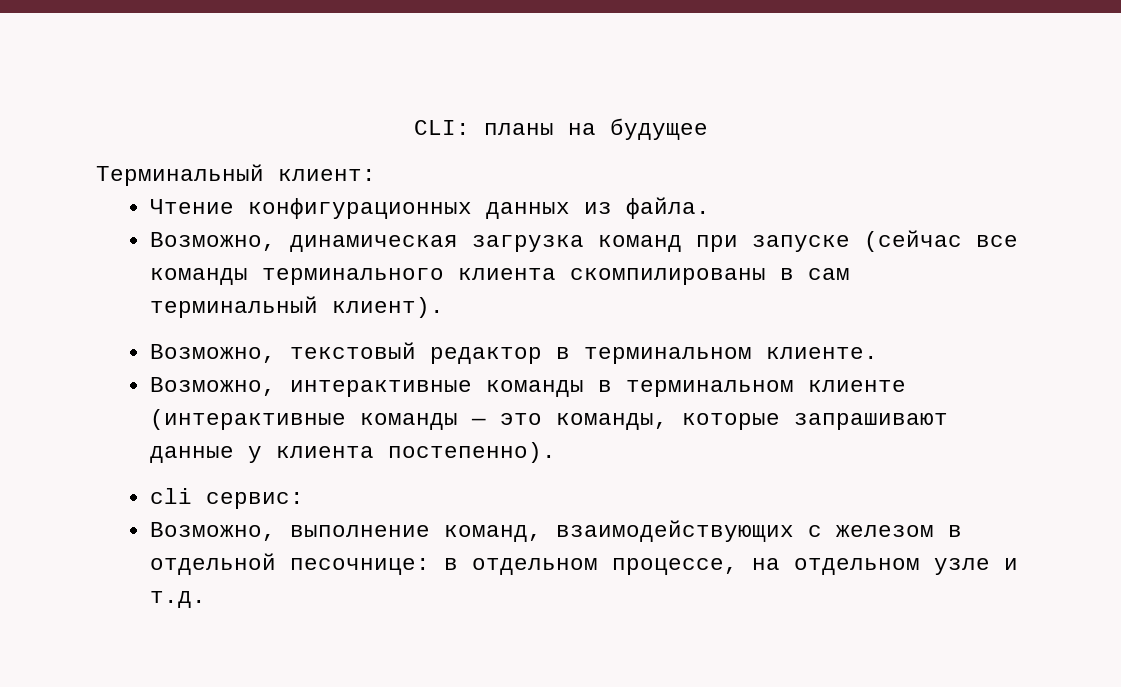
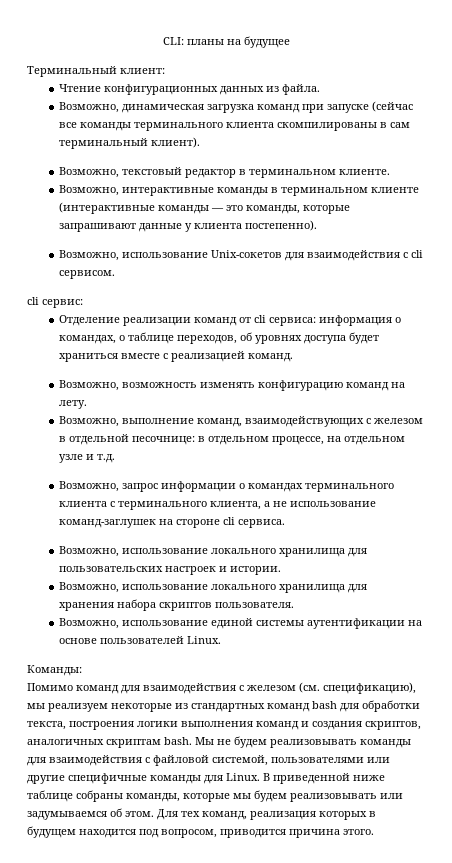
[150,488,305,509] cli сервис: -> [59,250,424,261] [59,270,116,279] [27,297,83,308] [59,315,402,326] [59,332,380,344] [59,351,294,362] [59,380,406,391] [59,400,88,409] Возможно, использование Unix-сокетов для взаимодействия с cli сервисом. // cli сервис: // Отделение реализации команд от cli сервиса: информация о командах, о таблице переходов, об уровнях доступа будет храниться вместе с реализацией команд. // Возможно, возможность изменять конфигурацию команд на лету.
(207, 599) none -> [59,481,395,492] [59,501,377,510] [59,517,286,528] [59,546,368,557] [59,566,282,575] [59,582,368,593] [59,599,295,611] [59,618,423,629] [59,636,222,644] [27,665,82,676] [27,682,416,694] [27,700,420,712] [27,721,421,730] [27,736,411,748] [27,755,390,766] [27,773,385,784] [27,790,403,802] [27,808,376,820] [27,826,374,838] // Возможно, запрос информации о командах терминального клиента с терминального клиента, а не использование команд-заглушек на стороне cli сервиса. // Возможно, использование локального хранилища для пользовательских настроек и истории. // Возможно, использование локального хранилища для хранения набора скриптов пользователя. // Возможно, использование единой системы аутентификации на основе пользователей Linux. // Команды: // Помимо команд для взаимодействия с железом (см. спецификацию), мы реализуем некоторые из стандартных команд bash для обработки текста, построения логики выполнения команд и создания скриптов, аналогичных скриптам bash. Мы не будем реализовывать команды для взаимодействия с файловой системой, пользователями или другие специфичные команды для Linux. В приведенной ниже таблице собраны команды, которые мы будем реализовывать или задумываемся об этом. Для тех команд, реализация которых в будущем находится под вопросом, приводится причина этого.

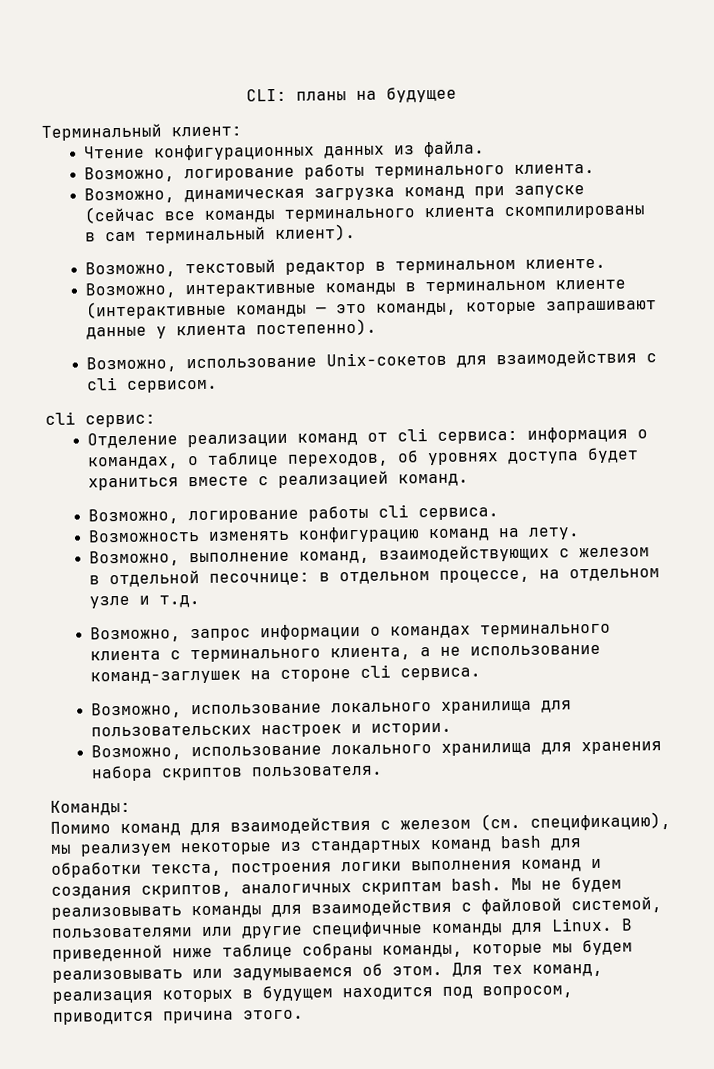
(321, 89) none -> [84,163,596,183] // Возможно, логирование работы терминального клиента.
[122,382,198,388] возможность -> [188,504,500,524] [88,529,201,543] логирование работы cli сервиса. // Возможность
[59,618,423,629] [59,636,222,644] // Возможно, использование единой системы аутентификации на основе пользователей Linux. -> (384, 771) none

